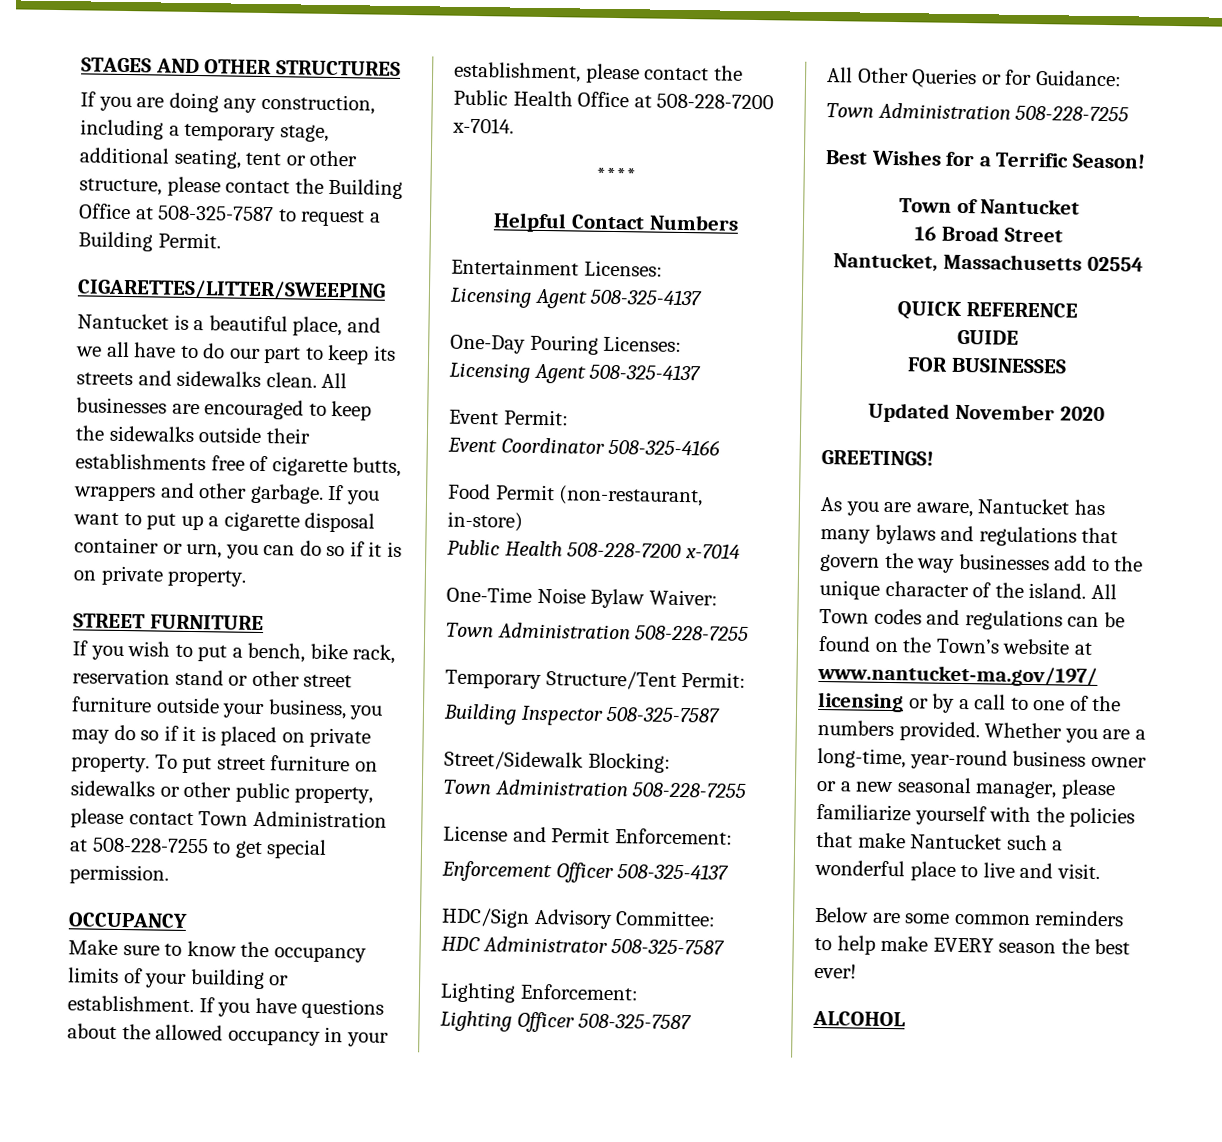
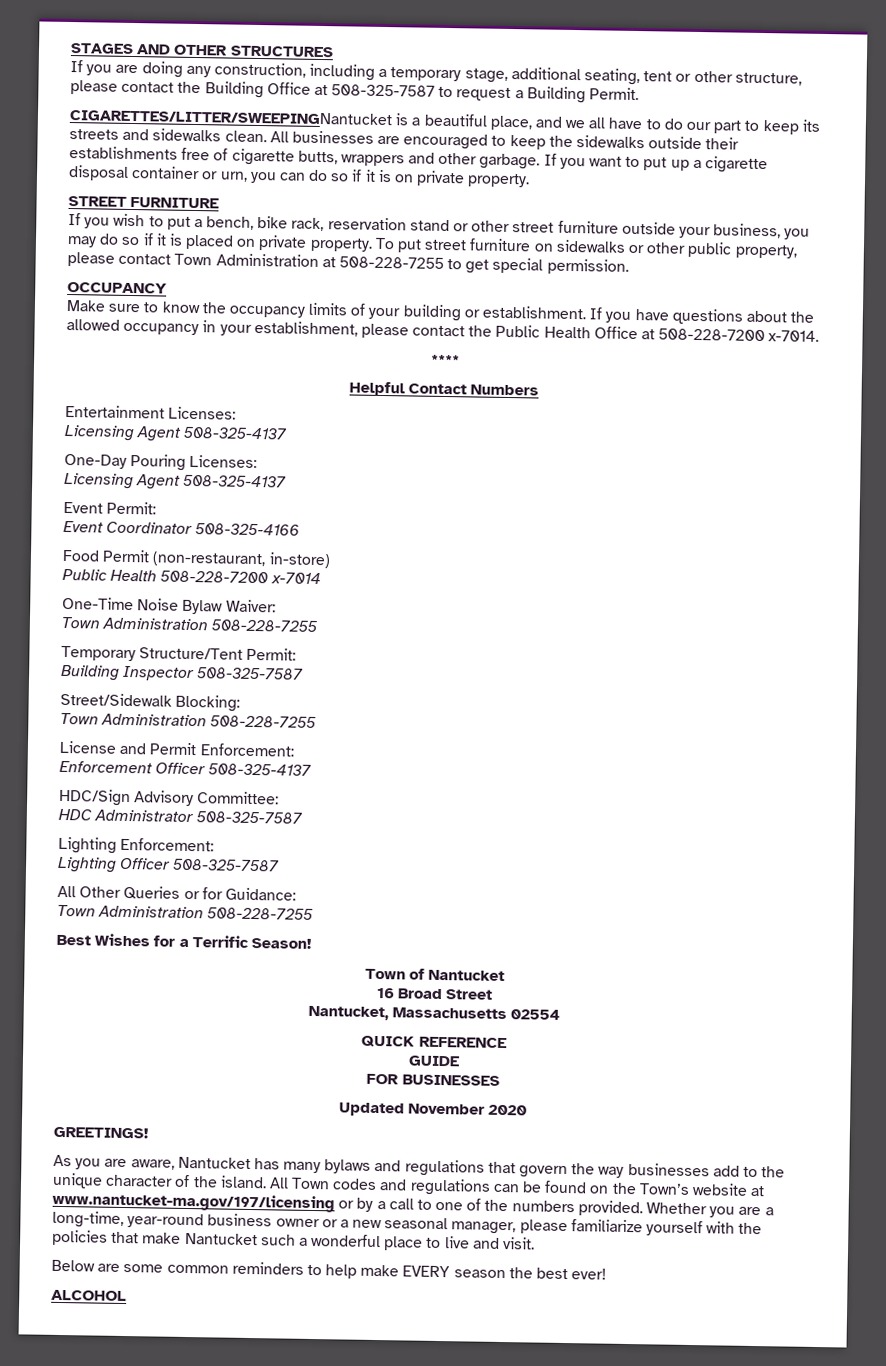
[77,278,386,301] [77,313,169,330] CIGARETTES/LITTER/SWEEPING // Nantucket -> [69,109,393,126] CIGARETTES/LITTER/SWEEPINGNantucket

